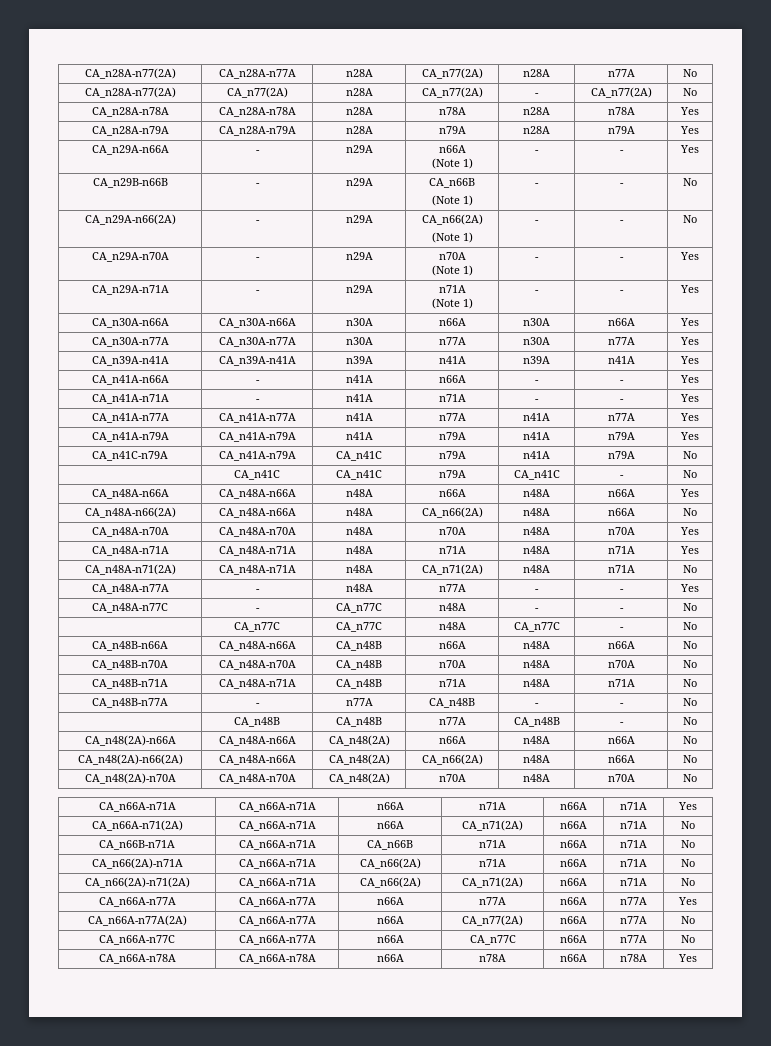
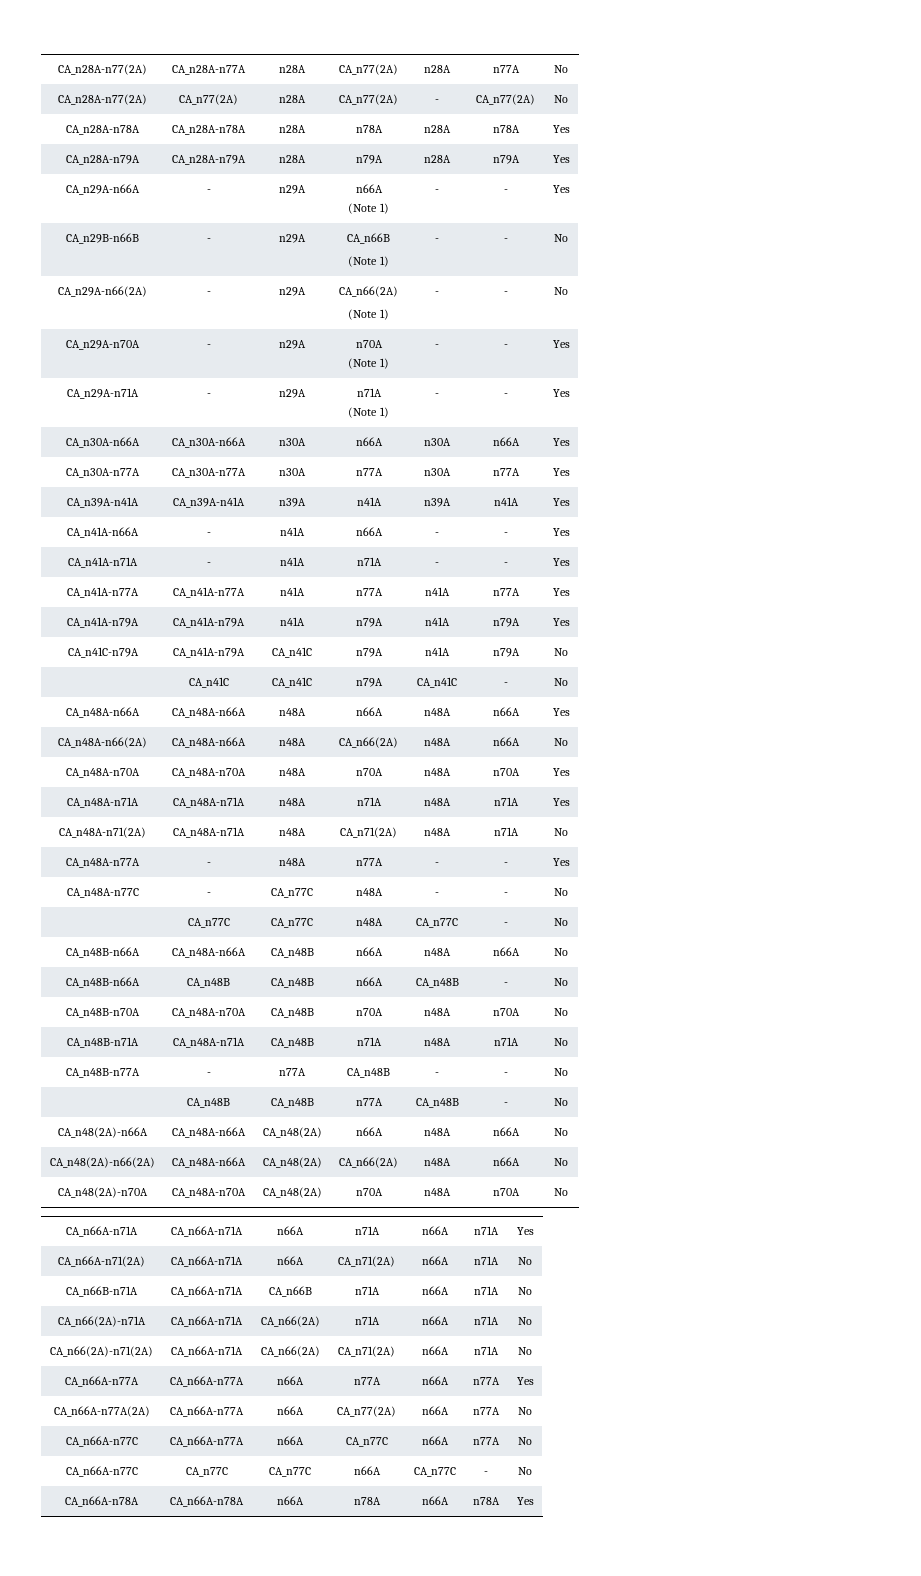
(697, 645) none -> [66,977,140,988] [186,978,230,988] [270,978,314,988] [355,977,383,986] [415,978,459,988] [503,982,508,986] [554,978,568,986] // CA_n48B-n66A | CA_n48B | CA_n48B | n66A | CA_n48B | - | No
(695, 939) none -> [65,1466,138,1477] [185,1467,228,1477] [269,1467,311,1477] [353,1466,381,1475] [413,1467,456,1477] [484,1471,488,1475] [518,1467,532,1475] // CA_n66A-n77C | CA_n77C | CA_n77C | n66A | CA_n77C | - | No

